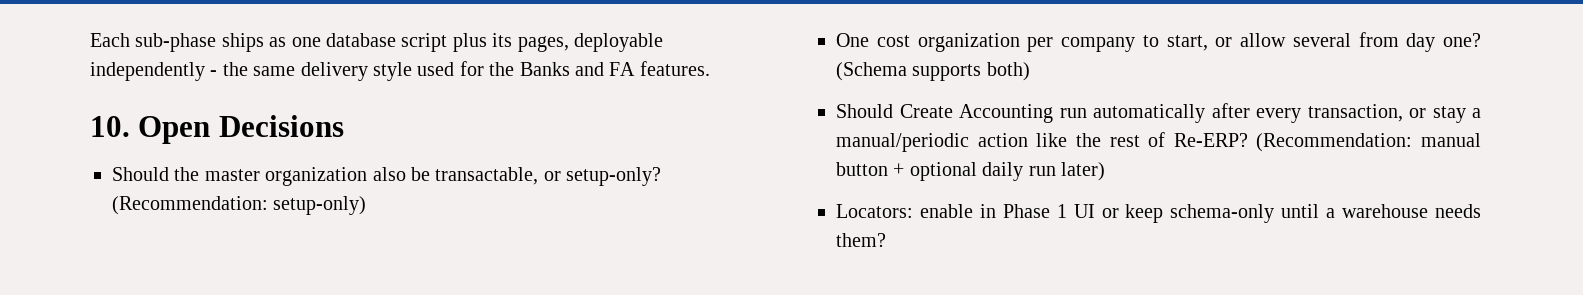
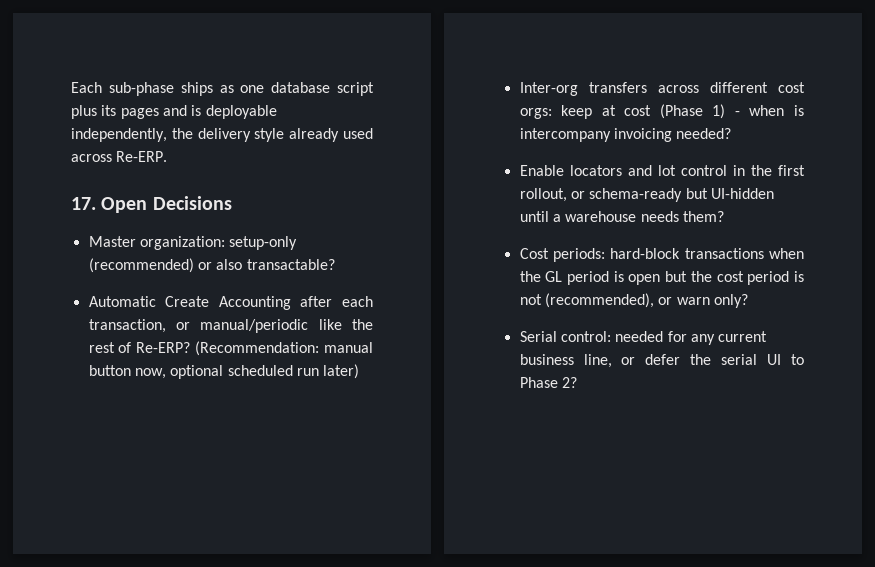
[517,33,663,52] [90,61,710,81] [90,115,344,144] [112,167,662,186] [112,196,367,215] [836,32,1481,52] [836,62,1030,81] [836,103,1481,123] [836,133,1028,152] pages, deployable independently - the same delivery style used for the Banks and FA features. // 10. Open Decisions // Should the master organization also be transactable, or setup-only? (Recommendation: setup-only) // One cost organization per company to start, or allow several from day one? (Schema supports both) // Should Create Accounting run automatically after every transaction, or stay a manual/periodic action -> [120,105,277,119] [71,128,373,142] [71,151,168,162] [71,196,232,213] [88,236,298,250] [88,258,335,273] [88,296,373,310] [88,319,309,333] pages and is deployable independently, the delivery style already used across Re-ERP. // 17. Open Decisions // Master organization: setup-only (recommended) or also transactable? // Automatic Create Accounting after each transaction, or manual/periodic
[893,162,1024,181] + optional daily -> [134,365,293,379] now, optional scheduled
[836,204,1275,223] Locators: enable in Phase 1 UI or keep schema-only -> [519,82,805,96] [519,104,804,119] [519,128,732,142] [519,165,805,176] [519,188,774,202] Inter-org transfers across different cost orgs: keep at cost (Phase 1) - when is intercompany invoicing needed? // Enable locators and lot control in the first rollout, or schema-ready but UI-hidden
(886, 240) none -> [519,248,804,262] [519,271,804,285] [519,293,748,308] [519,331,768,345] [519,354,804,368] [519,377,577,388] // Cost periods: hard-block transactions when the GL period is open but the cost period is not (recommended), or warn only? // Serial control: needed for any current business line, or defer the serial UI to Phase 2?

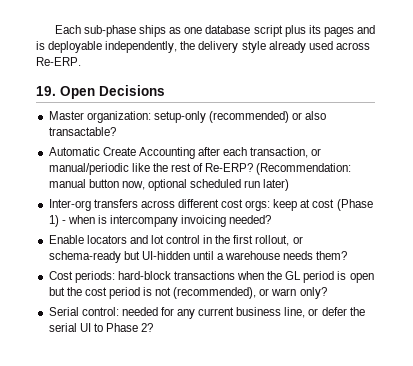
[71,197,96,210] 17. -> [36,86,56,96] 19.

